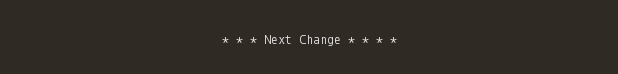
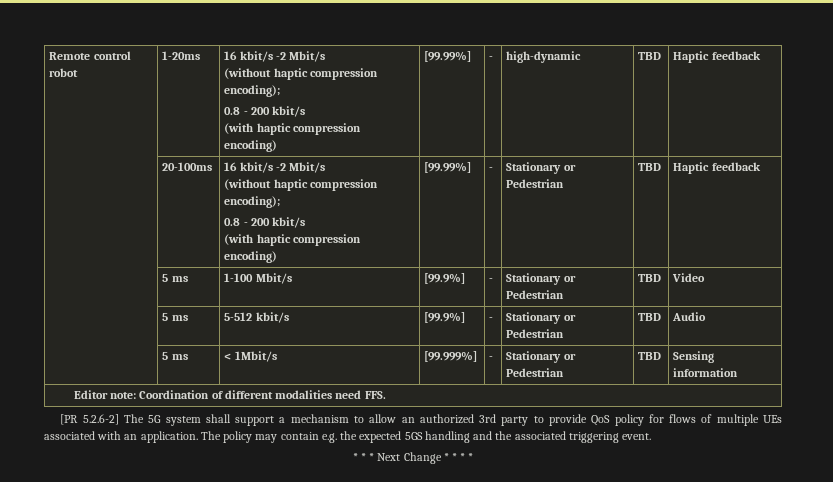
(221, 40) none -> [49,51,131,60] [49,68,79,77] [162,51,201,60] [224,51,326,62] [224,68,378,80] [224,85,281,97] [224,106,306,117] [224,123,361,135] [224,140,278,152] [424,51,472,62] [489,56,494,60] [506,51,582,63] [638,52,662,60] [673,51,761,63] [162,162,213,171] [224,162,326,173] [224,179,378,191] [224,196,281,208] [224,217,306,228] [224,234,361,246] [224,251,278,263] [424,162,472,173] [489,167,494,171] [506,162,576,174] [506,179,565,188] [638,163,662,171] [673,162,761,174] [162,274,188,282] [224,273,292,284] [424,273,466,284] [489,278,494,282] [506,273,576,285] [506,290,565,299] [638,274,662,282] [672,273,706,282] [162,313,188,321] [224,312,289,323] [424,312,466,323] [489,317,494,321] [506,312,576,324] [506,329,565,338] [638,313,662,321] [672,312,707,321] [162,352,188,360] [224,351,277,362] [424,351,478,362] [489,356,494,360] [506,351,576,363] [506,368,565,377] [638,352,662,360] [673,351,715,363] [673,368,739,377] [73,390,386,399] [60,414,783,426] [44,431,652,443] Remote control robot | 1-20ms | 16 kbit/s -2 Mbit/s // (without haptic compression encoding); // 0.8 - 200 kbit/s // (with haptic compression encoding) | [99.99%] | - | high-dynamic | TBD | Haptic feedback // | 20-100ms | 16 kbit/s -2 Mbit/s // (without haptic compression encoding); // 0.8 - 200 kbit/s // (with haptic compression encoding) | [99.99%] | - | Stationary or Pedestrian | TBD | Haptic feedback // | 5 ms | 1-100 Mbit/s | [99.9%] | - | Stationary or Pedestrian | TBD | Video // | 5 ms | 5-512 kbit/s | [99.9%] | - | Stationary or Pedestrian | TBD | Audio // | 5 ms | < 1Mbit/s | [99.999%] | - | Stationary or Pedestrian | TBD | Sensing information // Editor note: Coordination of different modalities need FFS. // [PR 5.2.6-2] The 5G system shall support a mechanism to allow an authorized 3rd party to provide QoS policy for flows of multiple UEs associated with an application. The policy may contain e.g. the expected 5GS handling and the associated triggering event. //

